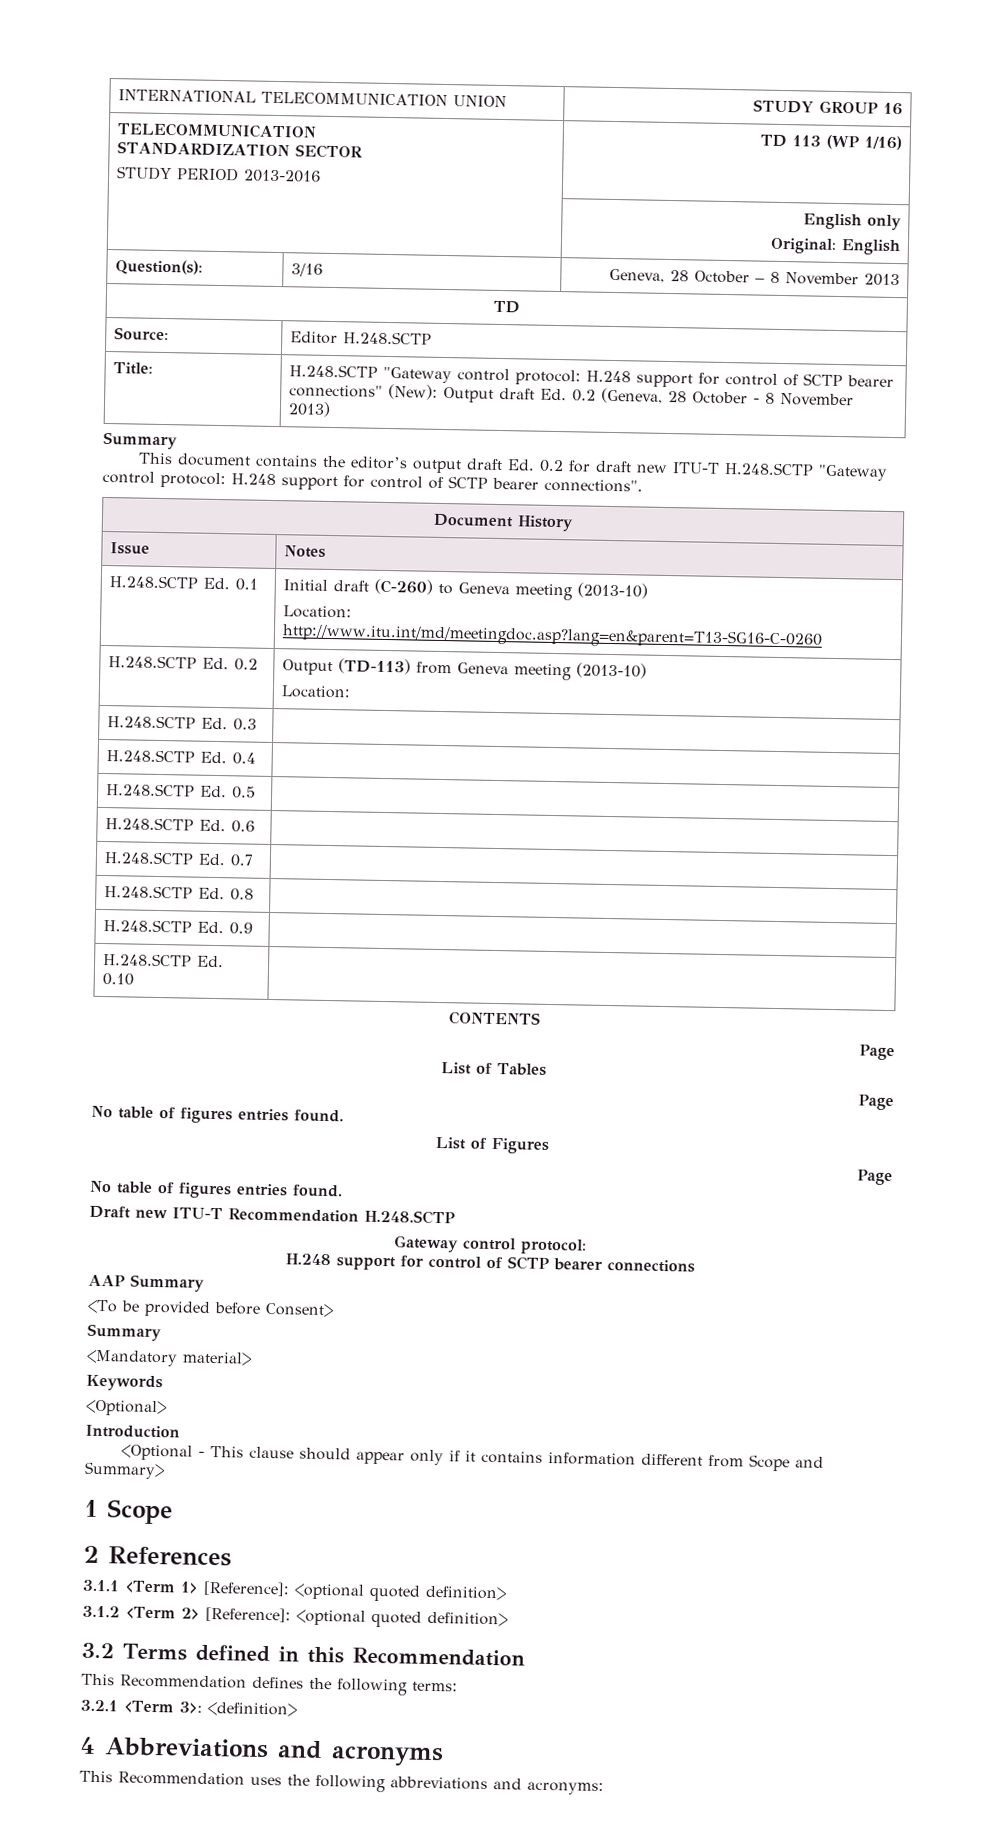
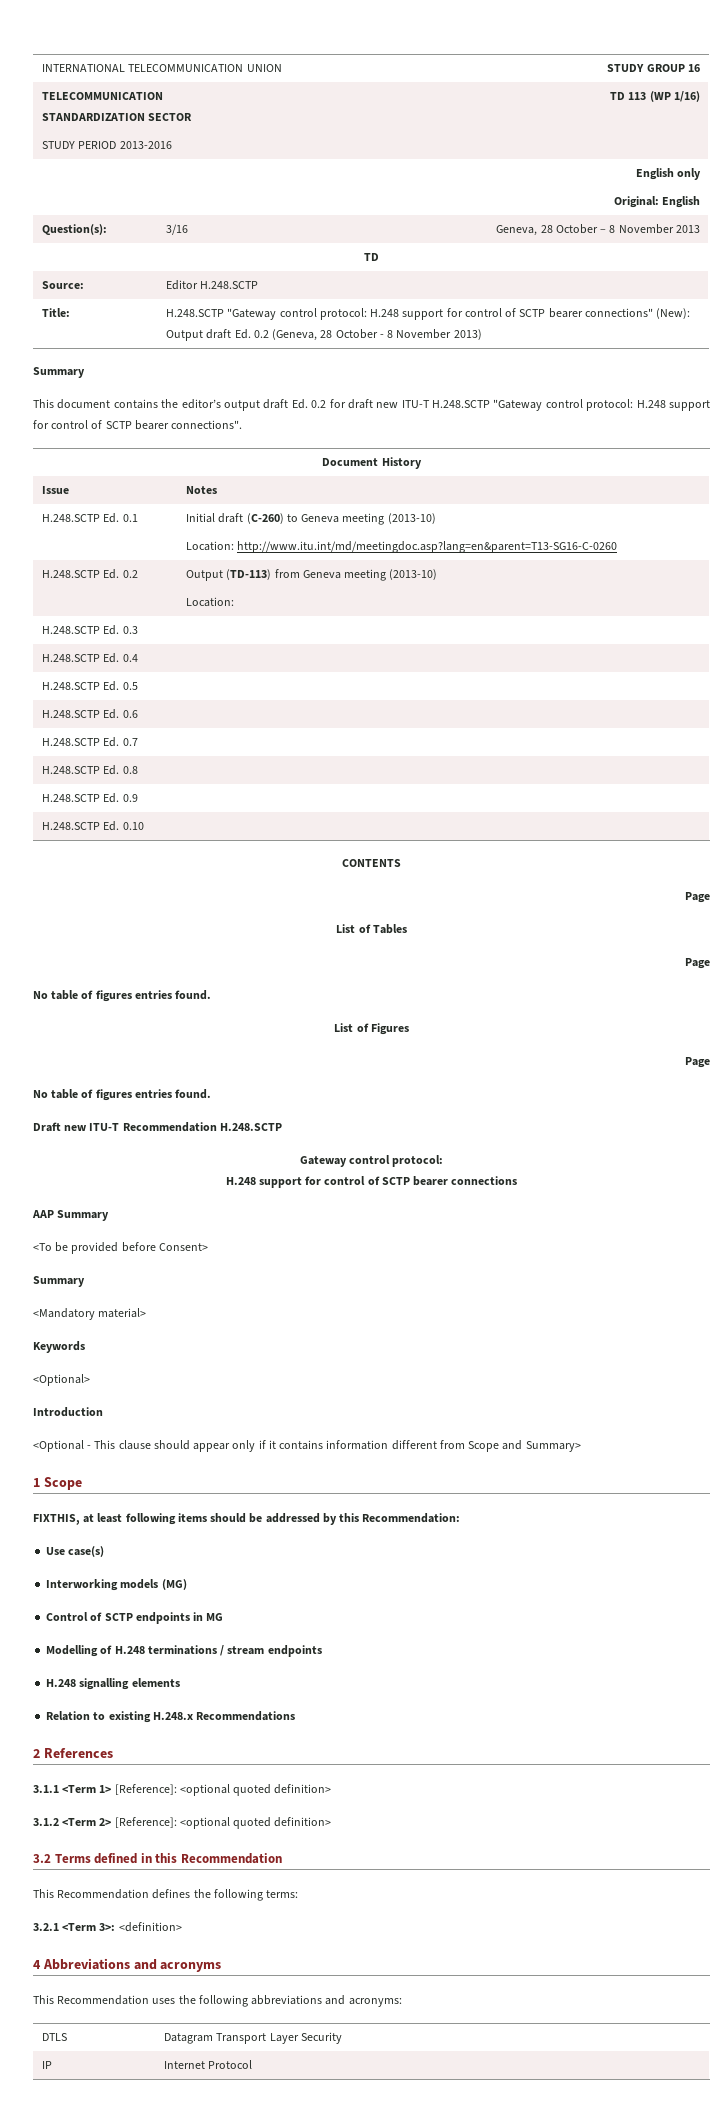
(173, 1512) none -> [33,1513,461,1525] [46,1546,105,1557] [46,1579,187,1591] [46,1612,224,1624] [46,1645,322,1657] [46,1678,180,1690] [46,1711,296,1723] // FIXTHIS, at least following items should be addressed by this Recommendation: // Use case(s) // Interworking models (MG) // Control of SCTP endpoints in MG // Modelling of H.248 terminations / stream endpoints // H.248 signalling elements // Relation to existing H.248.x Recommendations
(604, 1788) none -> [42,2033,68,2041] [164,2032,342,2044] [42,2061,53,2069] [164,2060,253,2069] // DTLS | Datagram Transport Layer Security // IP | Internet Protocol

